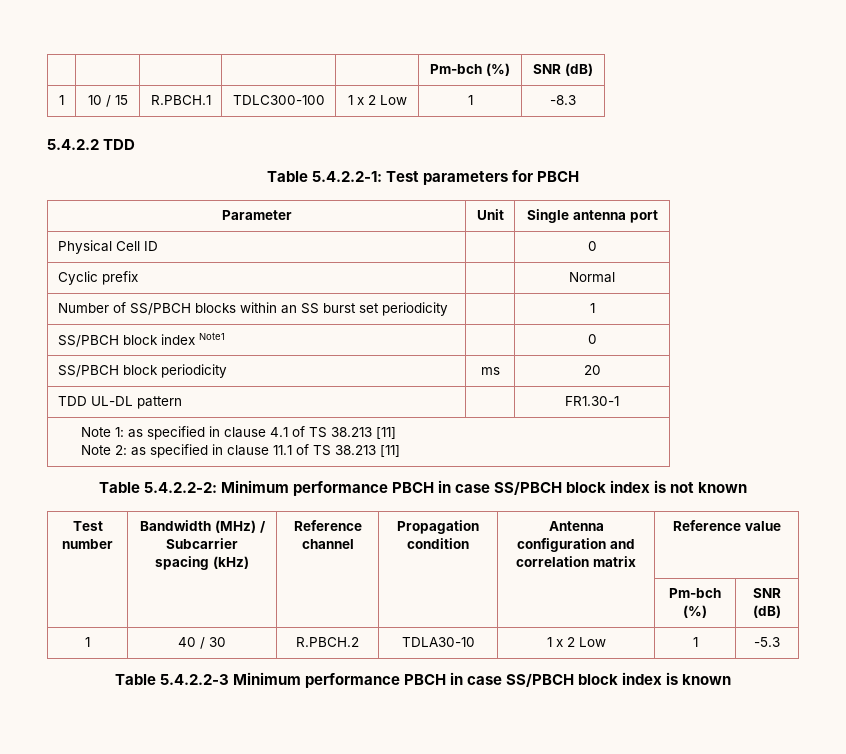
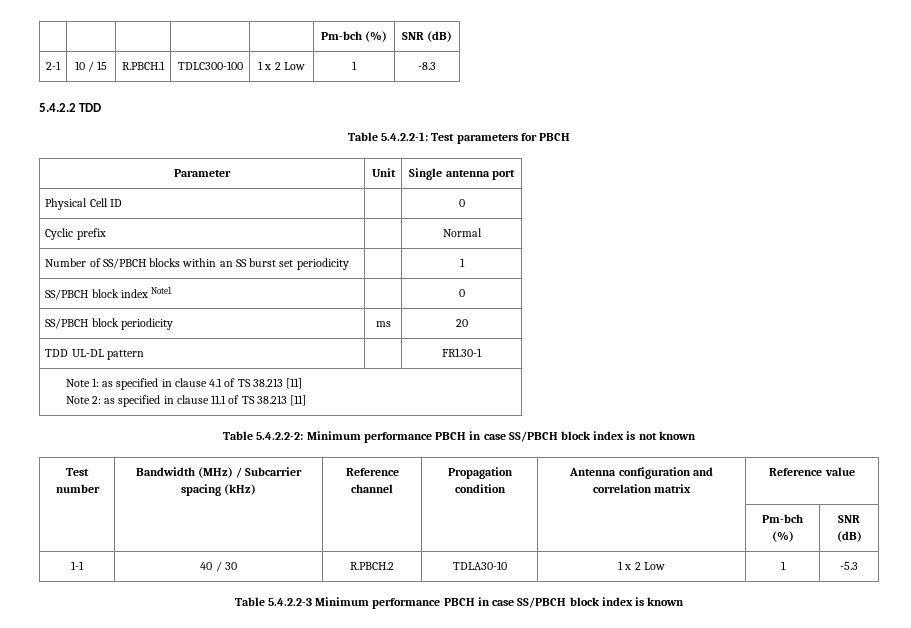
[430,63,511,76] [533,63,593,76] [59,95,64,105] | | | | | Pm-bch (%) | SNR (dB) // 1 -> [320,31,388,42] [401,31,453,42] [46,61,61,70] | | | | | Pm-bch (%) | SNR (dB) // 2-1
[85,637,90,647] 1 -> [71,561,84,570] 1-1

